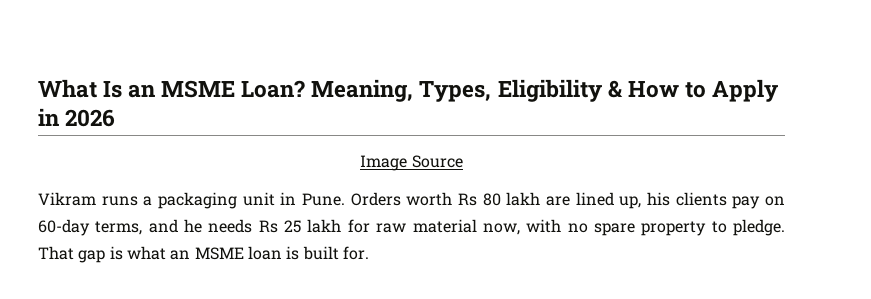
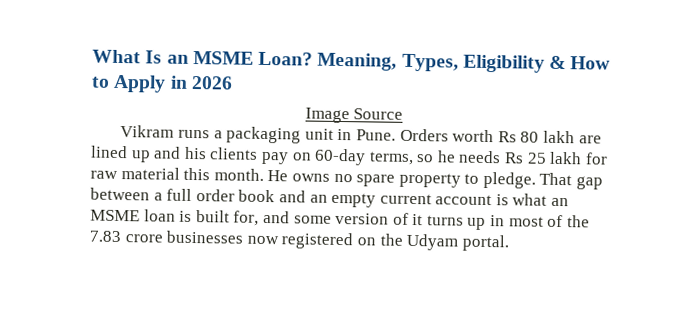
[619,196,642,209] up, -> [130,146,182,163] up and
[148,219,178,233] and -> [416,154,435,163] so
[482,219,562,235] now, with -> [183,167,330,182] this month. He owns
(106, 256) none -> [90,187,493,208] between a full order book and an empty current account
[342,246,369,260] for. -> [233,210,590,231] [89,230,509,252] for, and some version of it turns up in most of the 7.83 crore businesses now registered on the Udyam portal.

